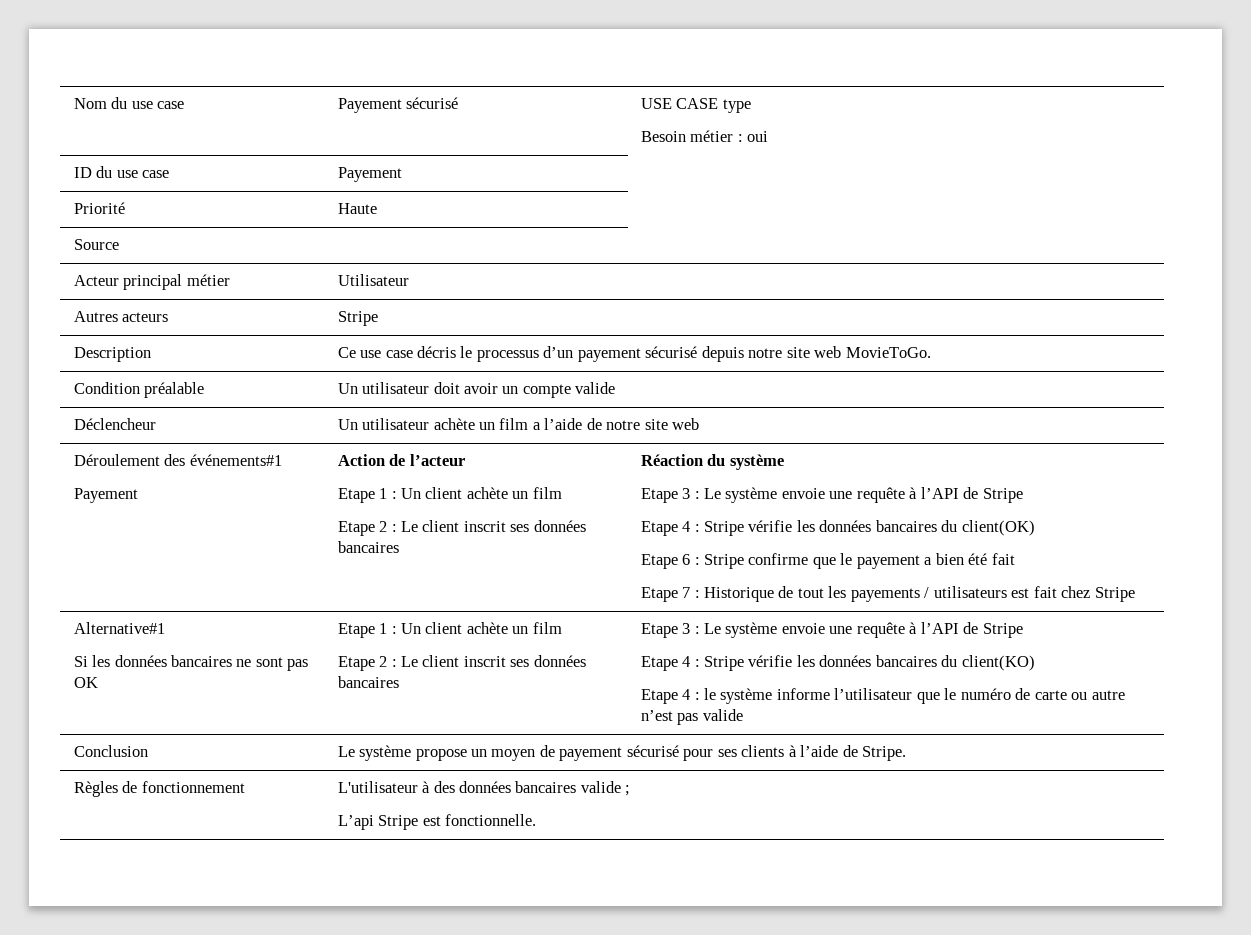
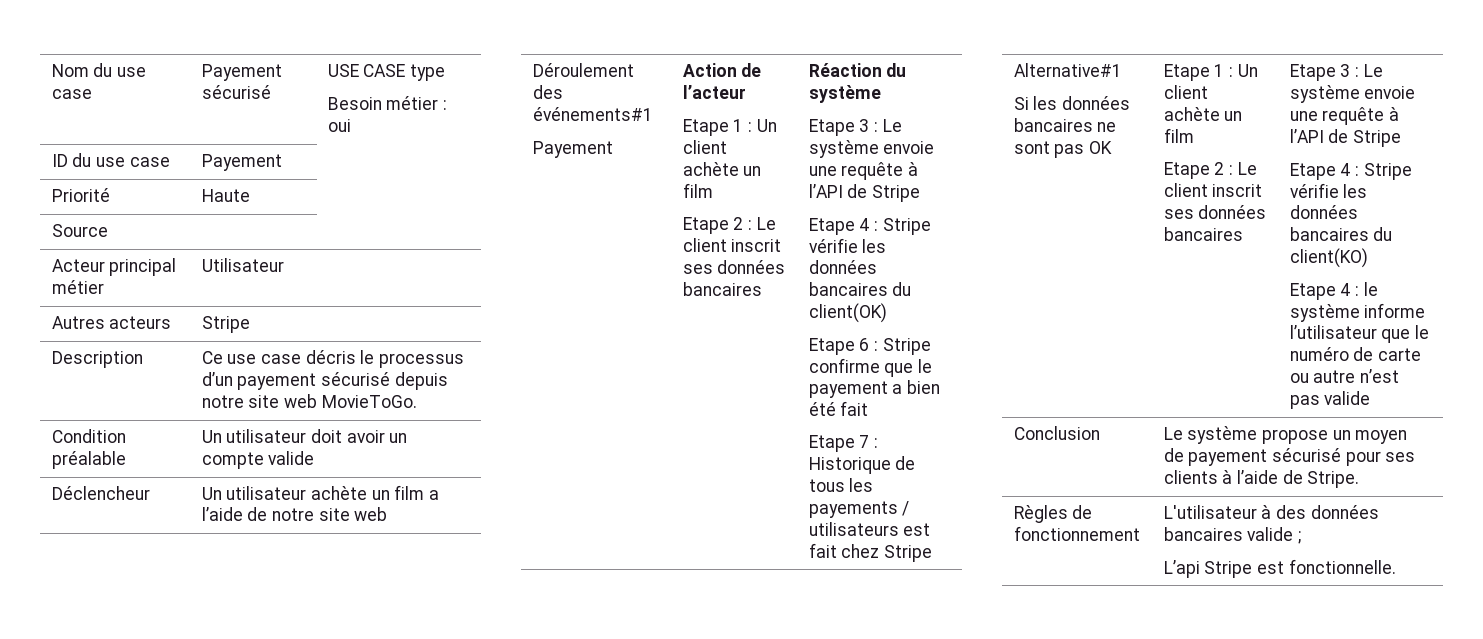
[797,588,824,598] tout -> [808,479,845,492] tous

